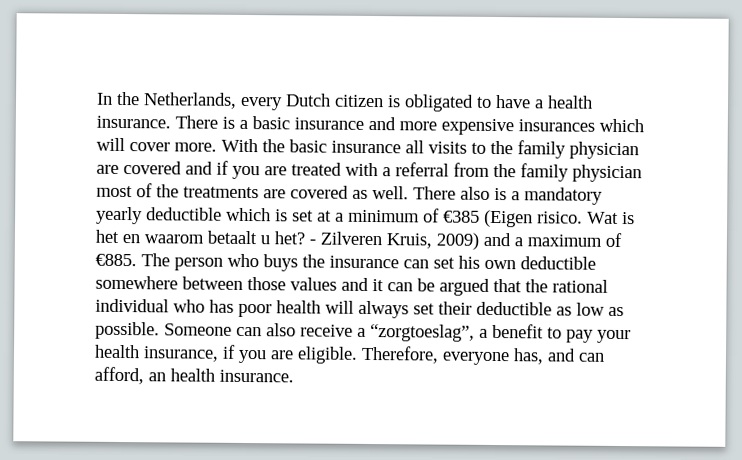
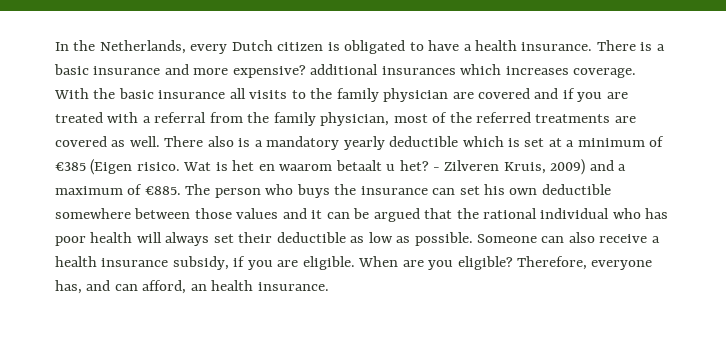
[441,118,644,136] [96,137,217,152] expensive insurances which will cover more. -> [232,64,637,78] expensive? additional insurances which increases coverage.
[572,164,642,183] physician -> [320,112,390,126] physician,
(179, 191) none -> [476,112,532,123] referred
[370,323,631,344] [94,344,358,364] “zorgtoeslag”, a benefit to pay your health insurance, if you are eligible. -> [55,256,513,270] health insurance subsidy, if you are eligible. When are you eligible?

